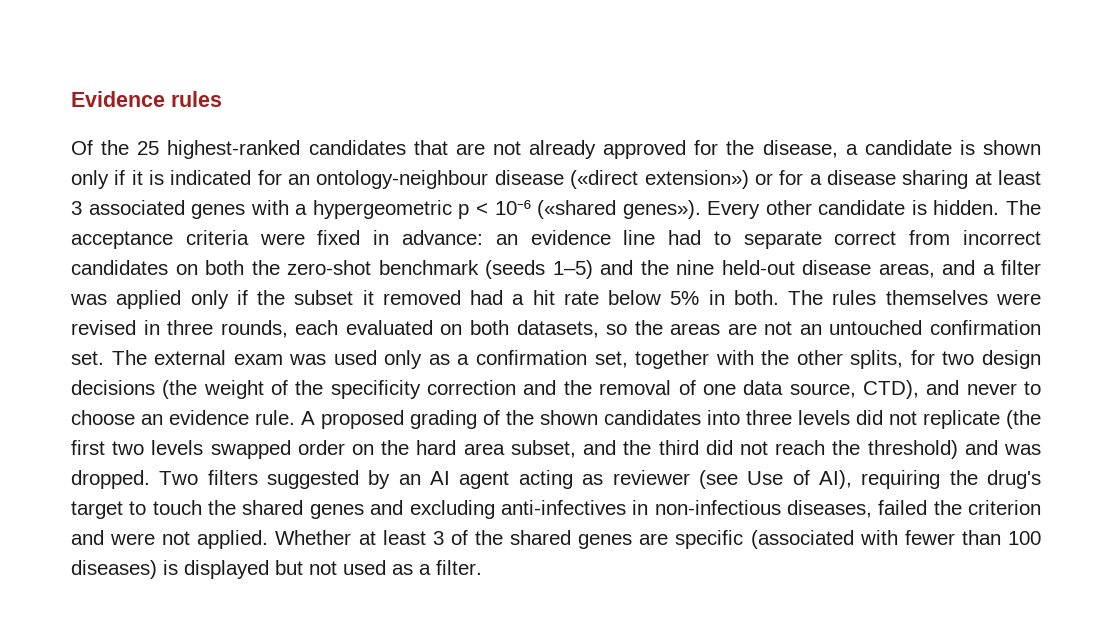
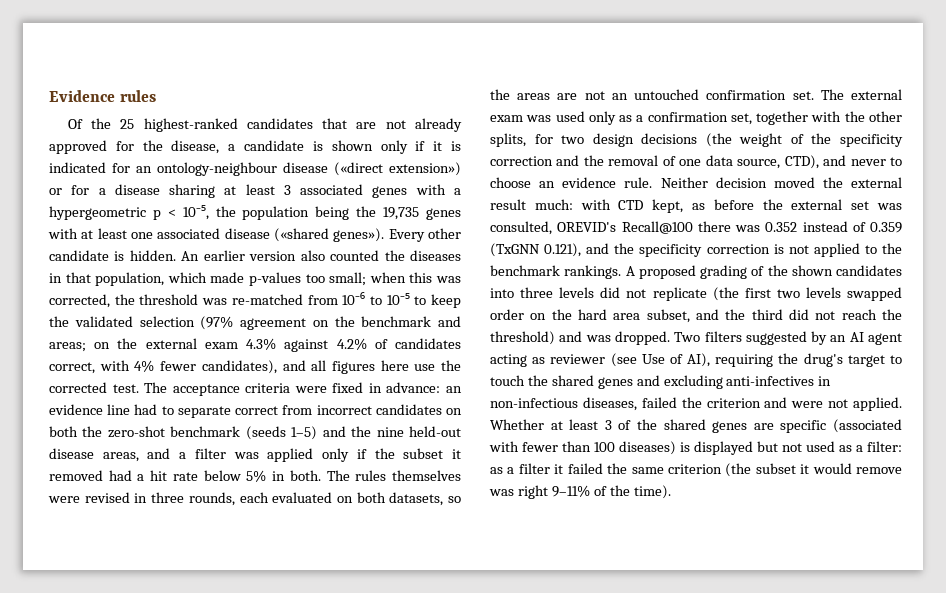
[494,200,531,215] 10⁻⁶ -> [182,205,462,220] [48,228,270,239] 10⁻⁵, the population being the 19,735 genes with at least one associated disease
(1000, 207) none -> [181,250,462,261] [49,272,462,286] [49,292,461,308] [49,316,461,330] [49,338,462,352] [49,360,461,374] [49,382,139,393] An earlier version also counted the diseases in that population, which made p-values too small; when this was corrected, the threshold was re-matched from 10⁻⁶ to 10⁻⁵ to keep the validated selection (97% agreement on the benchmark and areas; on the external exam 4.3% against 4.2% of candidates correct, with 4% fewer candidates), and all figures here use the corrected test.
(295, 417) none -> [660,177,902,188] [490,199,903,213] [490,221,902,235] [490,243,903,257] [490,265,622,279] Neither decision moved the external result much: with CTD kept, as before the external set was consulted, OREVID's Recall@100 there was 0.352 instead of 0.359 (TxGNN 0.121), and the specificity correction is not applied to the benchmark rankings.
[436,560,482,575] filter. -> [867,441,902,452] [490,463,902,477] [489,485,671,499] filter: as a filter it failed the same criterion (the subset it would remove was right 9–11% of the time).

